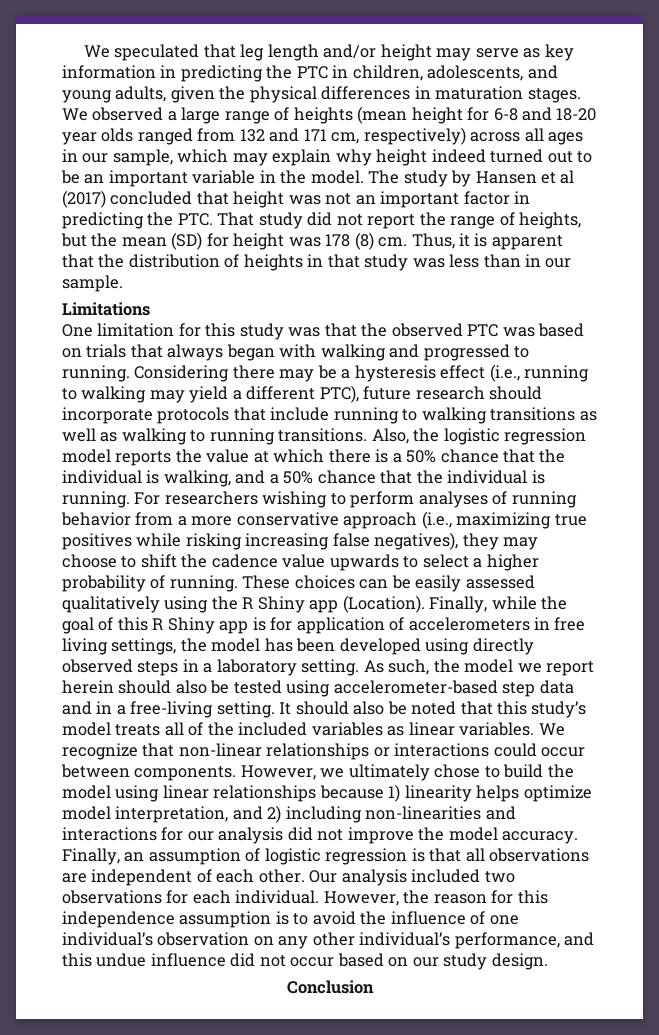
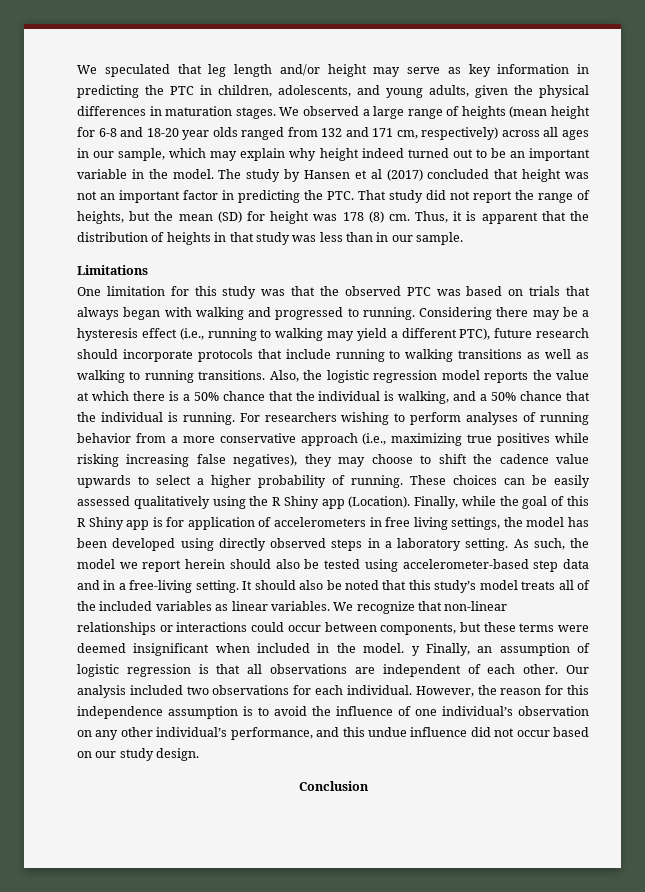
[134,764,574,781] [62,784,592,802] [62,805,516,823] [62,827,579,844] components. However, we ultimately chose to build the model using linear relationships because 1) linearity helps optimize model interpretation, and 2) including non-linearities and interactions for our analysis did not improve the model accuracy. -> [380,622,589,635] [77,643,420,656] components, but these terms were deemed insignificant when included in the model. y

